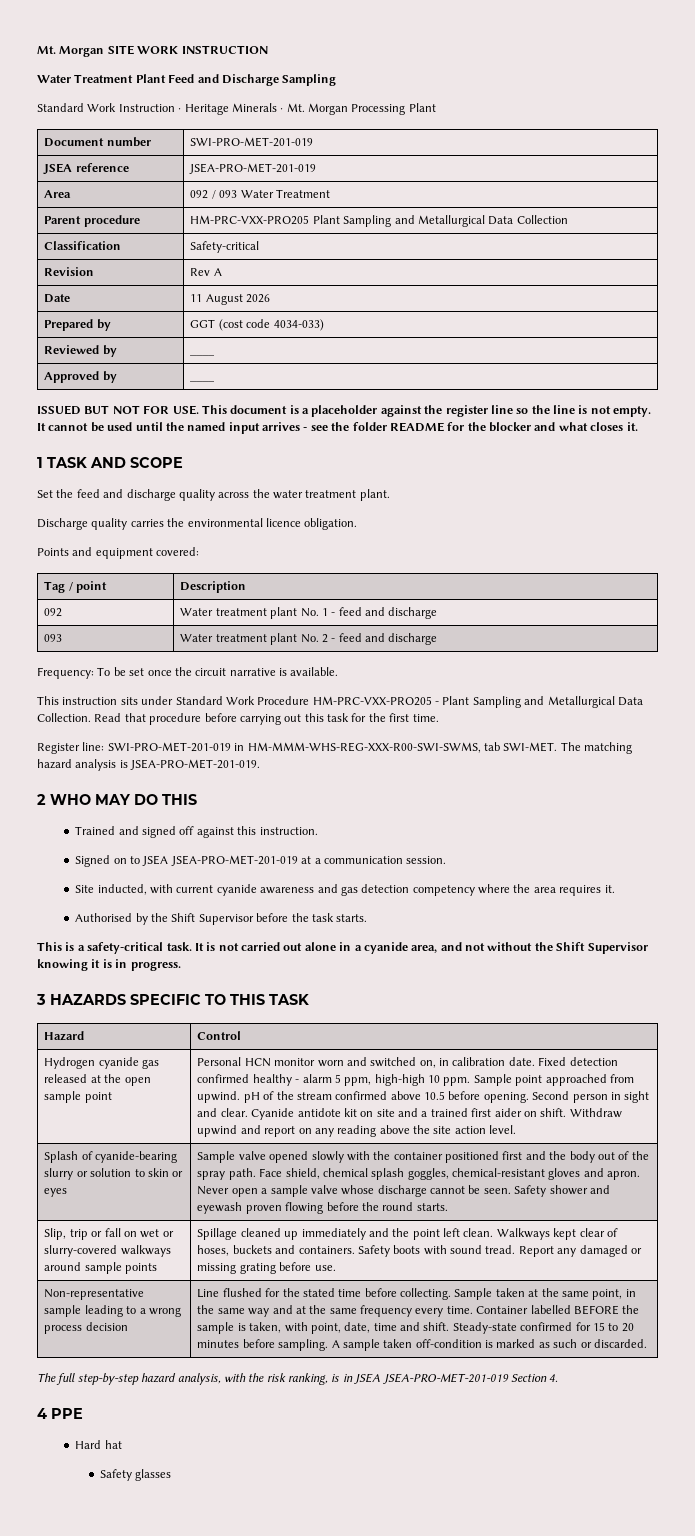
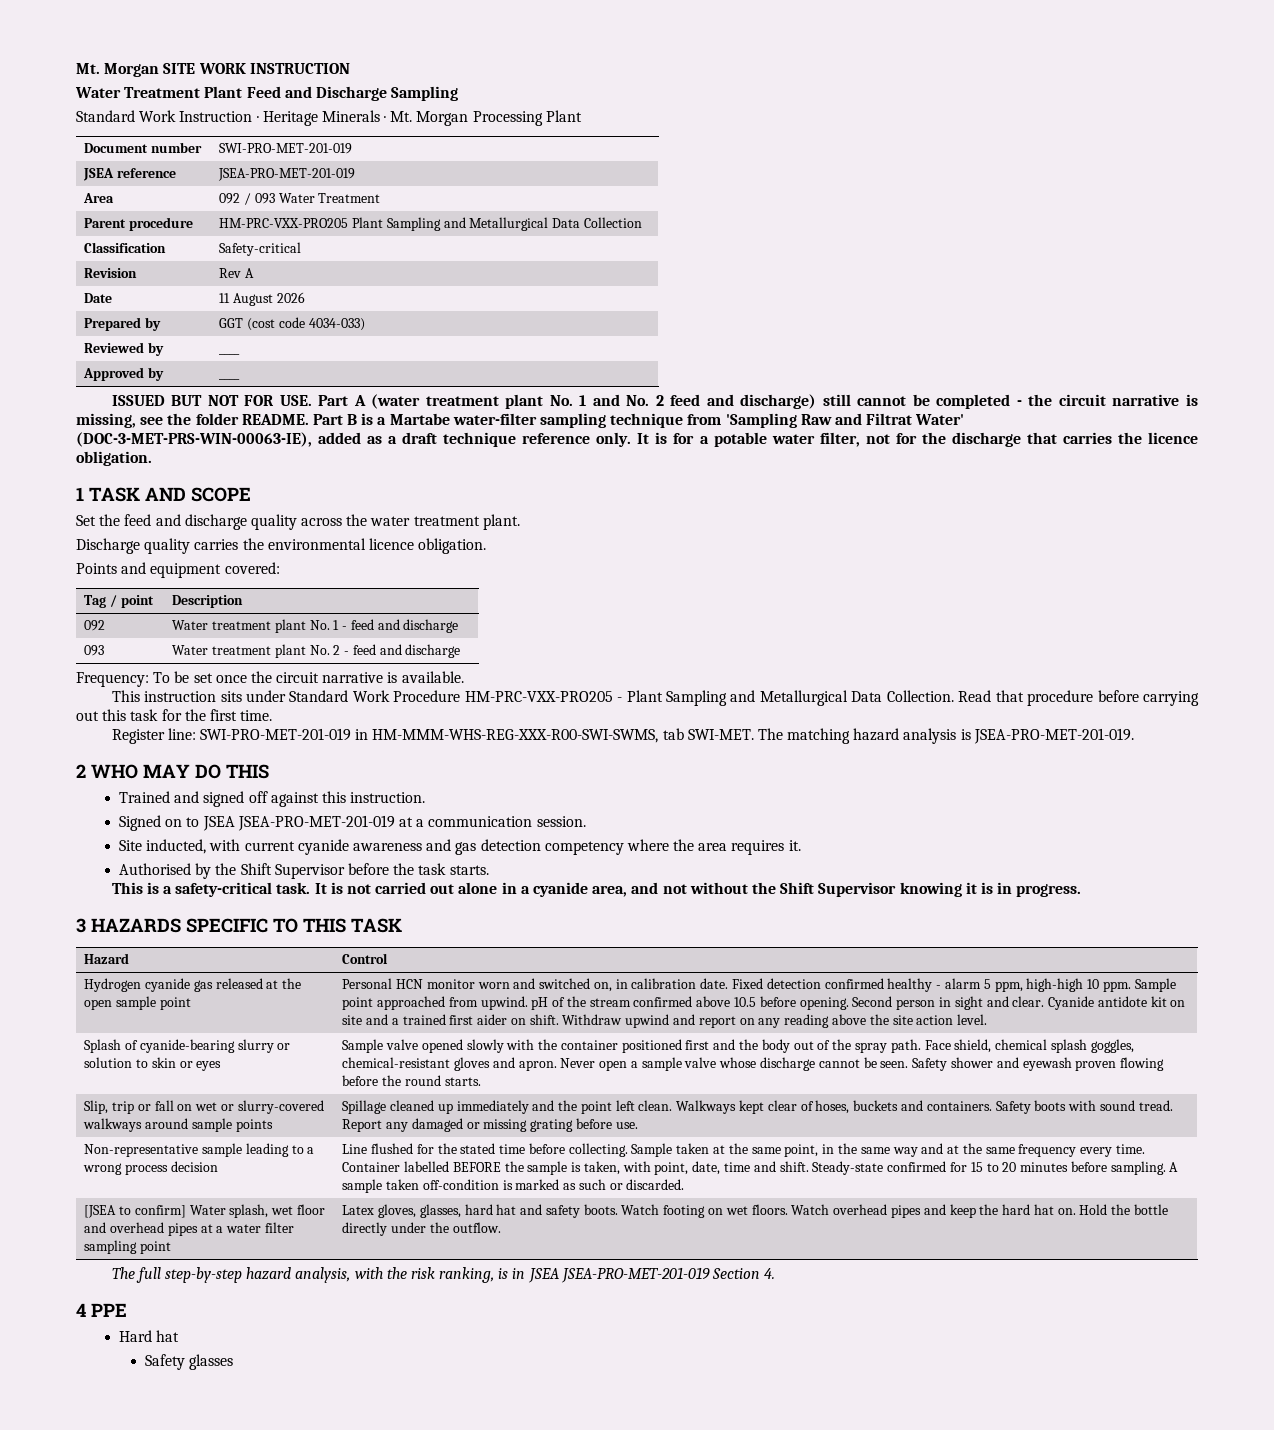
[201,405,652,417] [37,422,638,434] This document is a placeholder against the register line so the line is not empty. It cannot be used until the named input arrives - see the folder README for the blocker and what closes it. -> [318,394,1199,409] [76,413,965,428] [76,432,1198,447] [76,451,152,466] Part A (water treatment plant No. 1 and No. 2 feed and discharge) still cannot be completed - the circuit narrative is missing, see the folder README. Part B is a Martabe water-filter sampling technique from 'Sampling Raw and Filtrat Water' (DOC-3-MET-PRS-WIN-00063-IE), added as a draft technique reference only. It is for a potable water filter, not for the discharge that carries the licence obligation.
(647, 1343) none -> [84,1204,325,1218] [84,1222,294,1236] [84,1240,172,1254] [342,1204,1168,1218] [342,1222,501,1236] // [JSEA to confirm] Water splash, wet floor and overhead pipes at a water filter sampling point | Latex gloves, glasses, hard hat and safety boots. Watch footing on wet floors. Watch overhead pipes and keep the hard hat on. Hold the bottle directly under the outflow.

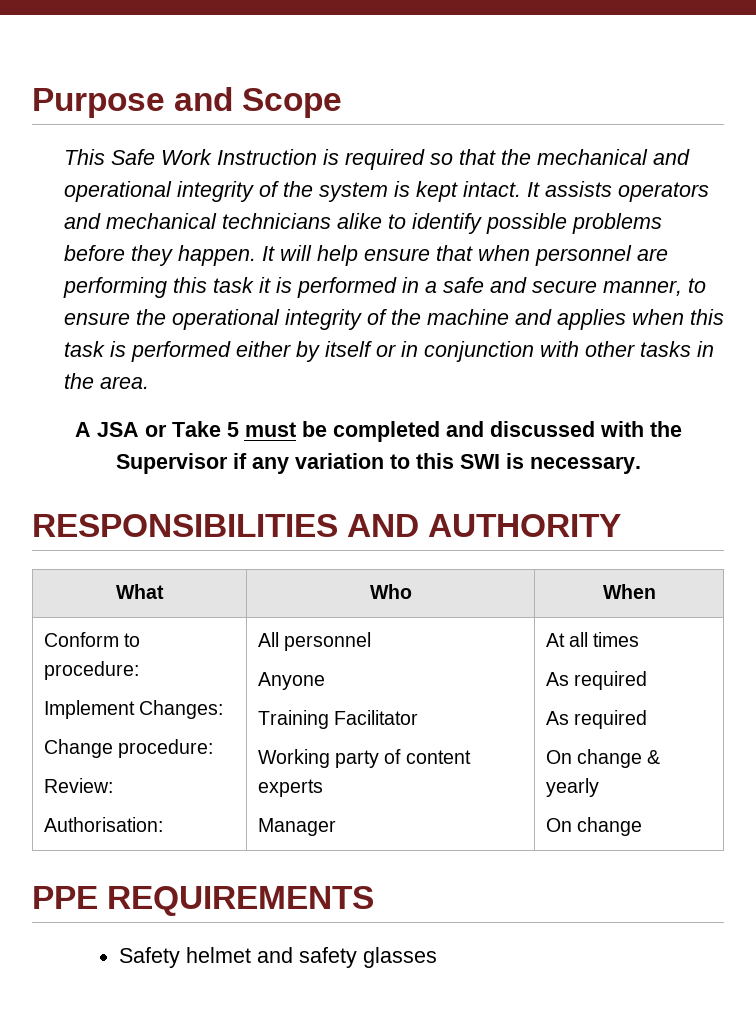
[76,63,350,77] [75,86,459,101] [76,110,582,126] [84,142,203,153] [219,143,353,154] [83,168,177,181] [218,168,356,181] [83,193,115,203] [219,193,381,205] [84,217,194,231] [219,217,642,231] [84,242,167,253] [219,242,302,256] [84,268,138,278] [219,268,255,278] [84,293,113,303] [219,292,305,306] [84,317,162,331] [219,317,365,331] [84,342,165,356] [219,353,241,355] [83,367,165,381] [219,378,241,380] [111,394,1199,409] [76,413,965,428] [76,432,1198,447] [76,451,152,466] [76,487,251,502] [76,514,520,530] [76,538,487,554] [76,562,280,578] [84,595,154,608] [172,595,244,608] [84,620,106,631] [172,619,459,633] [84,645,105,656] [172,644,461,658] [76,671,464,687] [111,690,1199,706] [76,709,273,721] [111,728,1134,744] [76,764,269,779] [119,791,426,807] [119,815,586,831] [119,839,801,855] [119,863,489,879] [111,882,1082,897] [76,918,402,933] [84,953,130,964] [342,953,389,964] [84,978,302,992] [84,996,191,1010] [342,978,1176,992] [342,996,1186,1010] [342,1014,988,1028] [84,1039,291,1053] [84,1057,222,1071] [342,1039,1134,1053] [342,1057,1165,1071] [342,1075,481,1086] [84,1100,324,1114] [83,1118,273,1132] [342,1100,1173,1114] [342,1118,638,1132] [84,1143,315,1157] [83,1161,218,1175] [342,1143,1145,1157] [342,1161,1179,1175] [342,1179,685,1193] [84,1204,325,1218] [84,1222,294,1236] [84,1240,172,1254] [342,1204,1168,1218] [342,1222,501,1236] [111,1267,776,1283] [76,1303,127,1317] [119,1330,180,1342] [144,1354,185,1370] Mt. Morgan SITE WORK INSTRUCTION // Water Treatment Plant Feed and Discharge Sampling // Standard Work Instruction · Heritage Minerals · Mt. Morgan Processing Plant // Document number | SWI-PRO-MET-201-019 // JSEA reference | JSEA-PRO-MET-201-019 // Area | 092 / 093 Water Treatment // Parent procedure | HM-PRC-VXX-PRO205 Plant Sampling and Metallurgical Data Collection // Classification | Safety-critical // Revision | Rev A // Date | 11 August 2026 // Prepared by | GGT (cost code 4034-033) // Reviewed by | ____ // Approved by | ____ // ISSUED BUT NOT FOR USE. Part A (water treatment plant No. 1 and No. 2 feed and discharge) still cannot be completed - the circuit narrative is missing, see the folder README. Part B is a Martabe water-filter sampling technique from 'Sampling Raw and Filtrat Water' (DOC-3-MET-PRS-WIN-00063-IE), added as a draft technique reference only. It is for a potable water filter, not for the discharge that carries the licence obligation. // 1 TASK AND SCOPE // Set the feed and discharge quality across the water treatment plant. // Discharge quality carries the environmental licence obligation. // Points and equipment covered: // Tag / point | Description // 092 | Water treatment plant No. 1 - feed and discharge // 093 | Water treatment plant No. 2 - feed and discharge // Frequency: To be set once the circuit narrative is available. // This instruction sits under Standard Work Procedure HM-PRC-VXX-PRO205 - Plant Sampling and Metallurgical Data Collection. Read that procedure before carrying out this task for the first time. // Register line: SWI-PRO-MET-201-019 in HM-MMM-WHS-REG-XXX-R00-SWI-SWMS, tab SWI-MET. The matching hazard analysis is JSEA-PRO-MET-201-019. // 2 WHO MAY DO THIS // Trained and signed off against this instruction. // Signed on to JSEA JSEA-PRO-MET-201-019 at a communication session. // Site inducted, with current cyanide awareness and gas detection competency where the area requires it. // Authorised by the Shift Supervisor before the task starts. // This is a safety-critical task. It is not carried out alone in a cyanide area, and not without the Shift Supervisor knowing it is in progress. // 3 HAZARDS SPECIFIC TO THIS TASK // Hazard | Control // Hydrogen cyanide gas released at the open sample point | Personal HCN monitor worn and switched on, in calibration date. Fixed detection confirmed healthy - alarm 5 ppm, high-high 10 ppm. Sample point approached from upwind. pH of the stream confirmed above 10.5 before opening. Second person in sight and clear. Cyanide antidote kit on site and a trained first aider on shift. Withdraw upwind and report on any reading above the site action level. // Splash of cyanide-bearing slurry or solution to skin or eyes | Sample valve opened slowly with the container positioned first and the body out of the spray path. Face shield, chemical splash goggles, chemical-resistant gloves and apron. Never open a sample valve whose discharge cannot be seen. Safety shower and eyewash proven flowing before the round starts. // Slip, trip or fall on wet or slurry-covered walkways around sample points | Spillage cleaned up immediately and the point left clean. Walkways kept clear of hoses, buckets and containers. Safety boots with sound tread. Report any damaged or missing grating before use. // Non-representative sample leading to a wrong process decision | Line flushed for the stated time before collecting. Sample taken at the same point, in the same way and at the same frequency every time. Container labelled BEFORE the sample is taken, with point, date, time and shift. Steady-state confirmed for 15 to 20 minutes before sampling. A sample taken off-condition is marked as such or discarded. // [JSEA to confirm] Water splash, wet floor and overhead pipes at a water filter sampling point | Latex gloves, glasses, hard hat and safety boots. Watch footing on wet floors. Watch overhead pipes and keep the hard hat on. Hold the bottle directly under the outflow. // The full step-by-step hazard analysis, with the risk ranking, is in JSEA JSEA-PRO-MET-201-019 Section 4. // 4 PPE // Hard hat // Safety -> [32,87,343,118] [63,149,690,170] [63,181,709,202] [63,213,662,234] [63,245,668,266] [62,277,706,298] [63,309,724,330] [63,341,714,362] [63,373,149,389] [74,421,682,442] [115,453,641,474] [32,514,622,537] [115,584,164,599] [369,584,412,599] [602,584,656,599] [43,632,141,647] [43,661,139,680] [43,700,224,719] [43,739,214,758] [43,778,113,793] [43,817,163,832] [257,632,372,651] [257,672,325,690] [257,710,419,729] [257,749,471,768] [257,779,323,797] [257,818,336,836] [545,632,640,647] [545,671,648,690] [545,710,648,729] [545,749,661,768] [545,778,599,797] [545,817,643,836] [32,886,375,916] [119,947,358,968] Purpose and Scope // This Safe Work Instruction is required so that the mechanical and operational integrity of the system is kept intact. It assists operators and mechanical technicians alike to identify possible problems before they happen. It will help ensure that when personnel are performing this task it is performed in a safe and secure manner, to ensure the operational integrity of the machine and applies when this task is performed either by itself or in conjunction with other tasks in the area. // A JSA or Take 5 must be completed and discussed with the Supervisor if any variation to this SWI is necessary. // RESPONSIBILITIES AND AUTHORITY // What | Who | When // Conform to procedure: // Implement Changes: // Change procedure: // Review: // Authorisation: | All personnel // Anyone // Training Facilitator // Working party of content experts // Manager | At all times // As required // As required // On change & yearly // On change // PPE REQUIREMENTS // Safety helmet and safety

